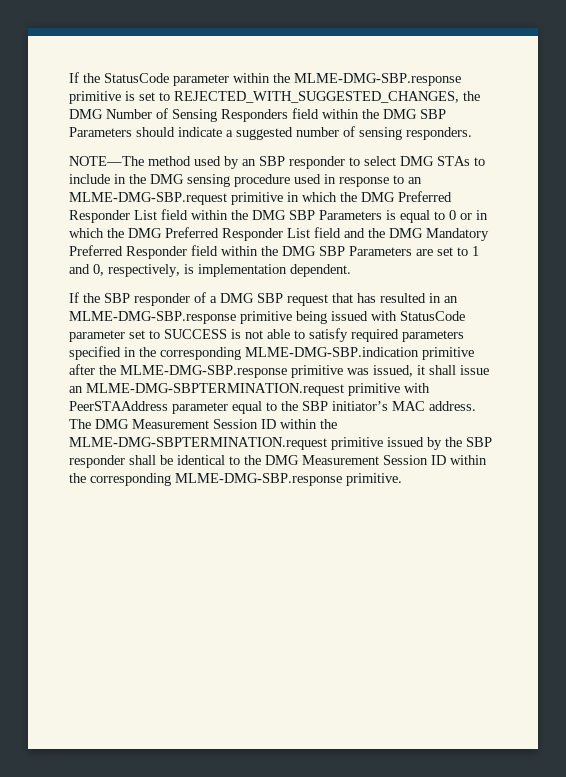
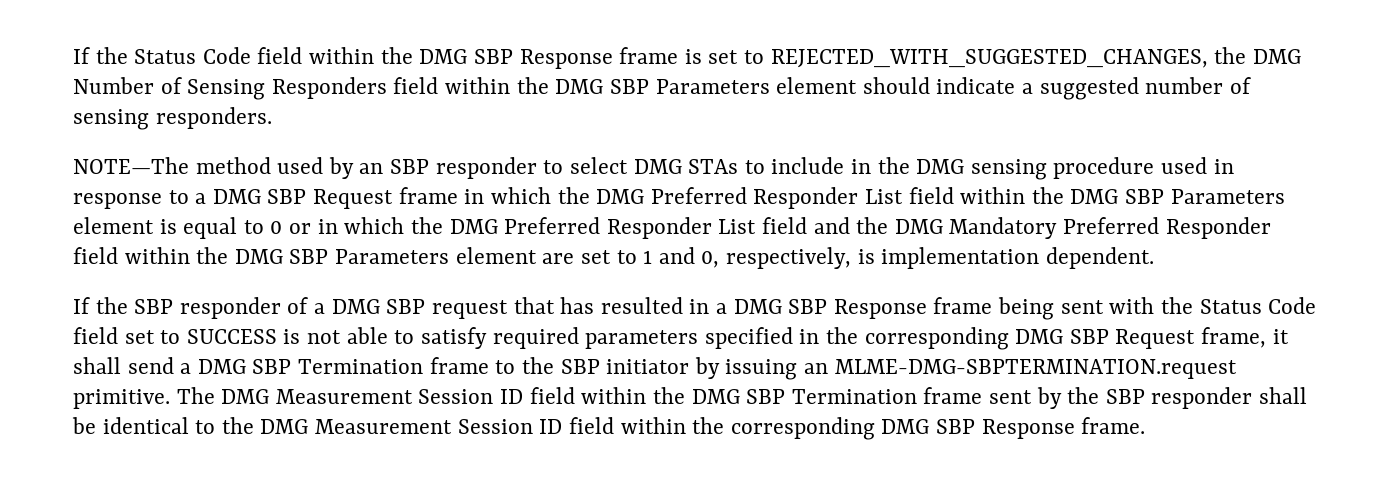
[69,72,461,86] [69,91,121,104] If the StatusCode parameter within the MLME-DMG-SBP.response primitive -> [73,47,679,69] If the Status Code field within the DMG SBP Response frame
(132, 132) none -> [776,77,858,94] element
[408,177,422,184] [69,192,283,205] an MLME-DMG-SBP.request primitive -> [195,187,458,209] a DMG SBP Request frame
(382, 215) none -> [73,217,154,234] element
(412, 251) none -> [455,247,537,264] element
[444,296,458,303] [69,311,465,324] [69,330,125,342] an MLME-DMG-SBP.response primitive being issued with StatusCode parameter -> [715,297,1317,320] [73,327,118,344] a DMG SBP Response frame being sent with the Status Code field
[245,347,474,360] [69,364,489,378] [69,383,430,396] [69,401,476,414] MLME-DMG-SBP.indication primitive after the MLME-DMG-SBP.response primitive was issued, it shall issue an MLME-DMG-SBPTERMINATION.request primitive with PeerSTAAddress parameter equal to the SBP initiator’s MAC address. -> [1015,327,1289,349] [73,357,1237,380] [73,389,170,409] DMG SBP Request frame, it shall send a DMG SBP Termination frame to the SBP initiator by issuing an MLME-DMG-SBPTERMINATION.request primitive.
[280,419,337,429] [69,437,424,450] within the MLME-DMG-SBPTERMINATION.request primitive issued -> [529,387,1032,404] field within the DMG SBP Termination frame sent
(446, 460) none -> [568,417,614,434] field
[175,473,402,486] MLME-DMG-SBP.response primitive. -> [881,417,1146,439] DMG SBP Response frame.

